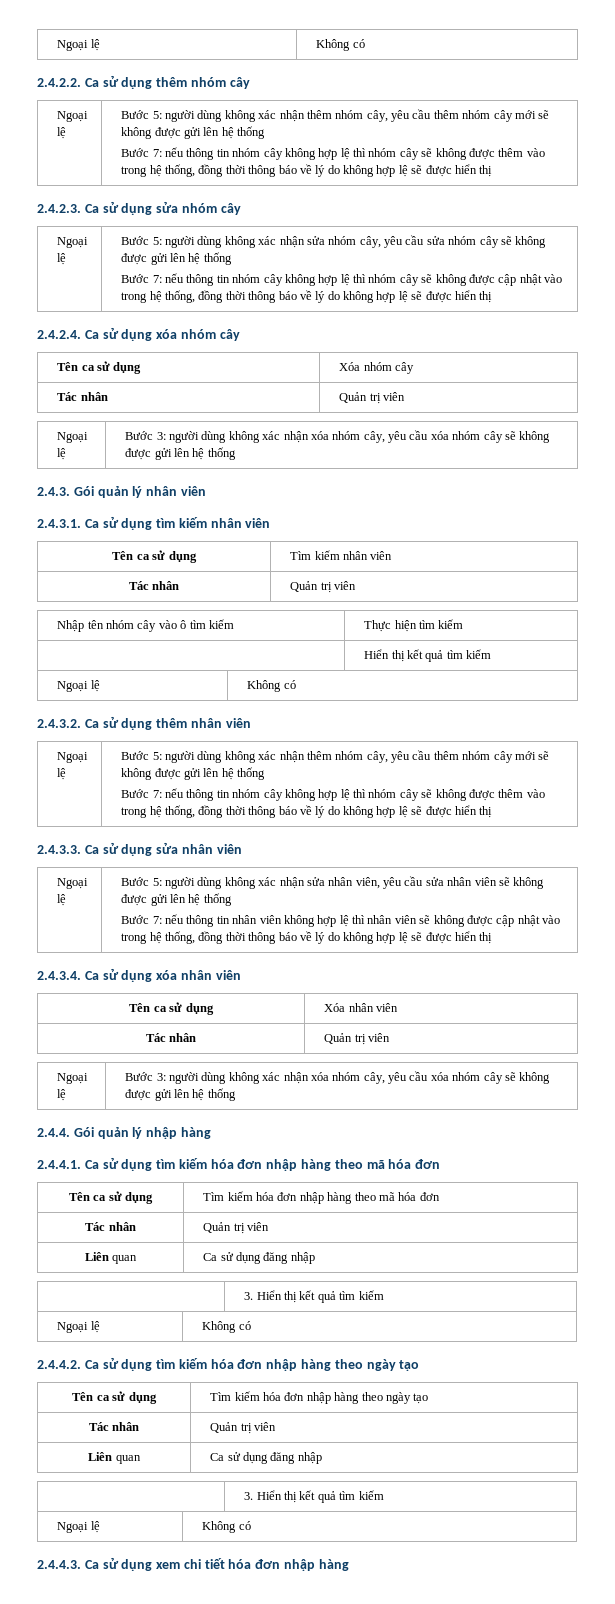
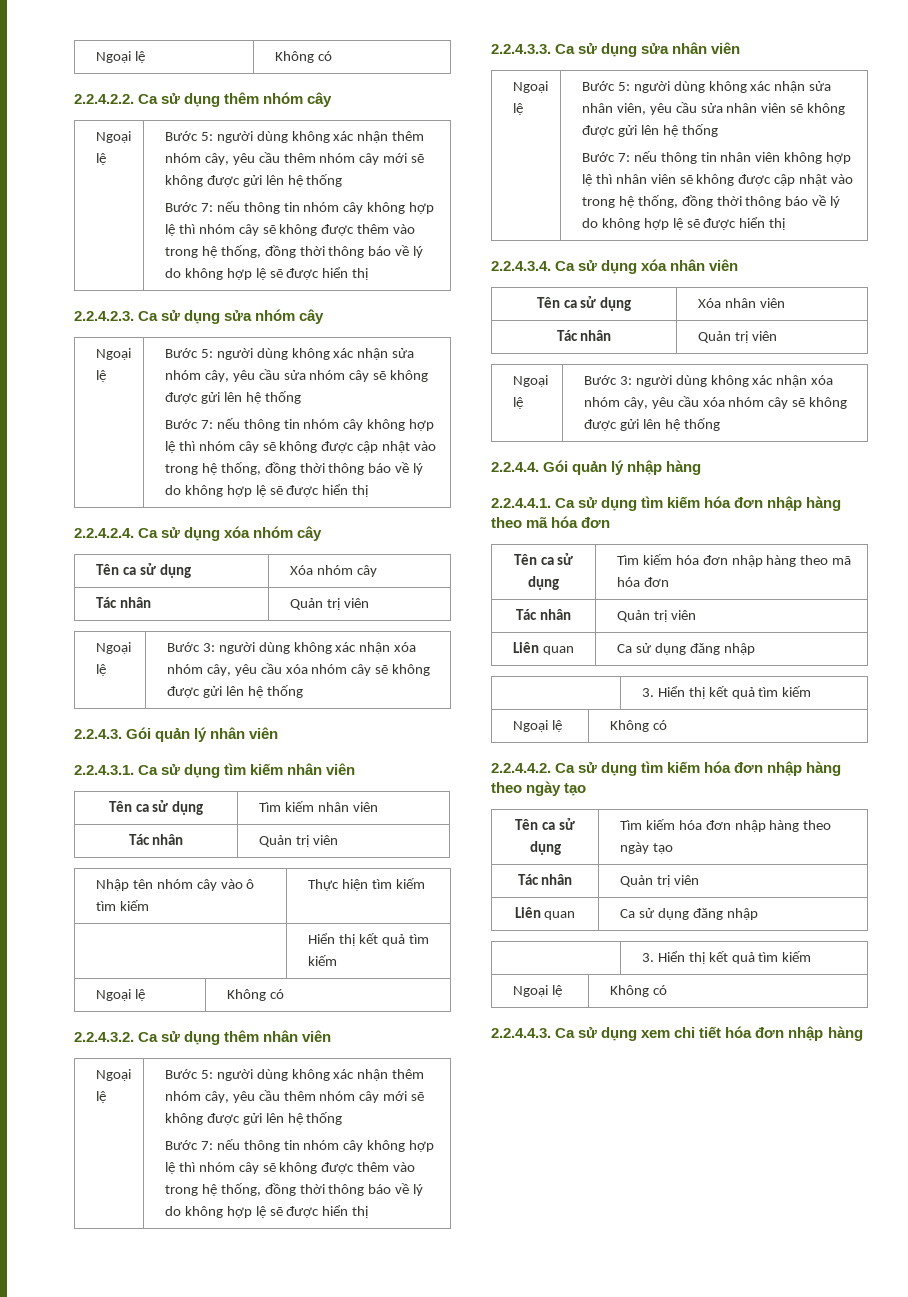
[57,39,100,51] [316,39,365,51] [37,78,81,87] Ngoại lệ | Không có // 2.4.2.2. -> [95,51,145,63] [274,51,332,63] [74,94,134,104] Ngoại lệ | Không có // 2.2.4.2.2.
[37,204,81,213] 2.4.2.3. -> [74,311,134,321] 2.2.4.2.3.
[37,330,81,339] 2.4.2.4. -> [74,528,134,538] 2.2.4.2.4.
[37,487,70,496] 2.4.3. -> [74,729,122,739] 2.2.4.3.
[37,519,81,528] 2.4.3.1. -> [74,765,134,775] 2.2.4.3.1.
[37,719,81,728] 2.4.3.2. -> [74,1032,134,1042] 2.2.4.3.2.
[37,845,81,854] 2.4.3.3. -> [491,44,551,54] 2.2.4.3.3.
[37,971,81,980] 2.4.3.4. -> [491,261,551,271] 2.2.4.3.4.
[37,1128,70,1137] 2.4.4. -> [491,462,539,472] 2.2.4.4.
[37,1160,81,1169] 2.4.4.1. -> [491,498,551,508] 2.2.4.4.1.
[37,1360,81,1369] 2.4.4.2. -> [491,763,551,773] 2.2.4.4.2.
[37,1560,81,1569] 2.4.4.3. -> [491,1028,551,1038] 2.2.4.4.3.

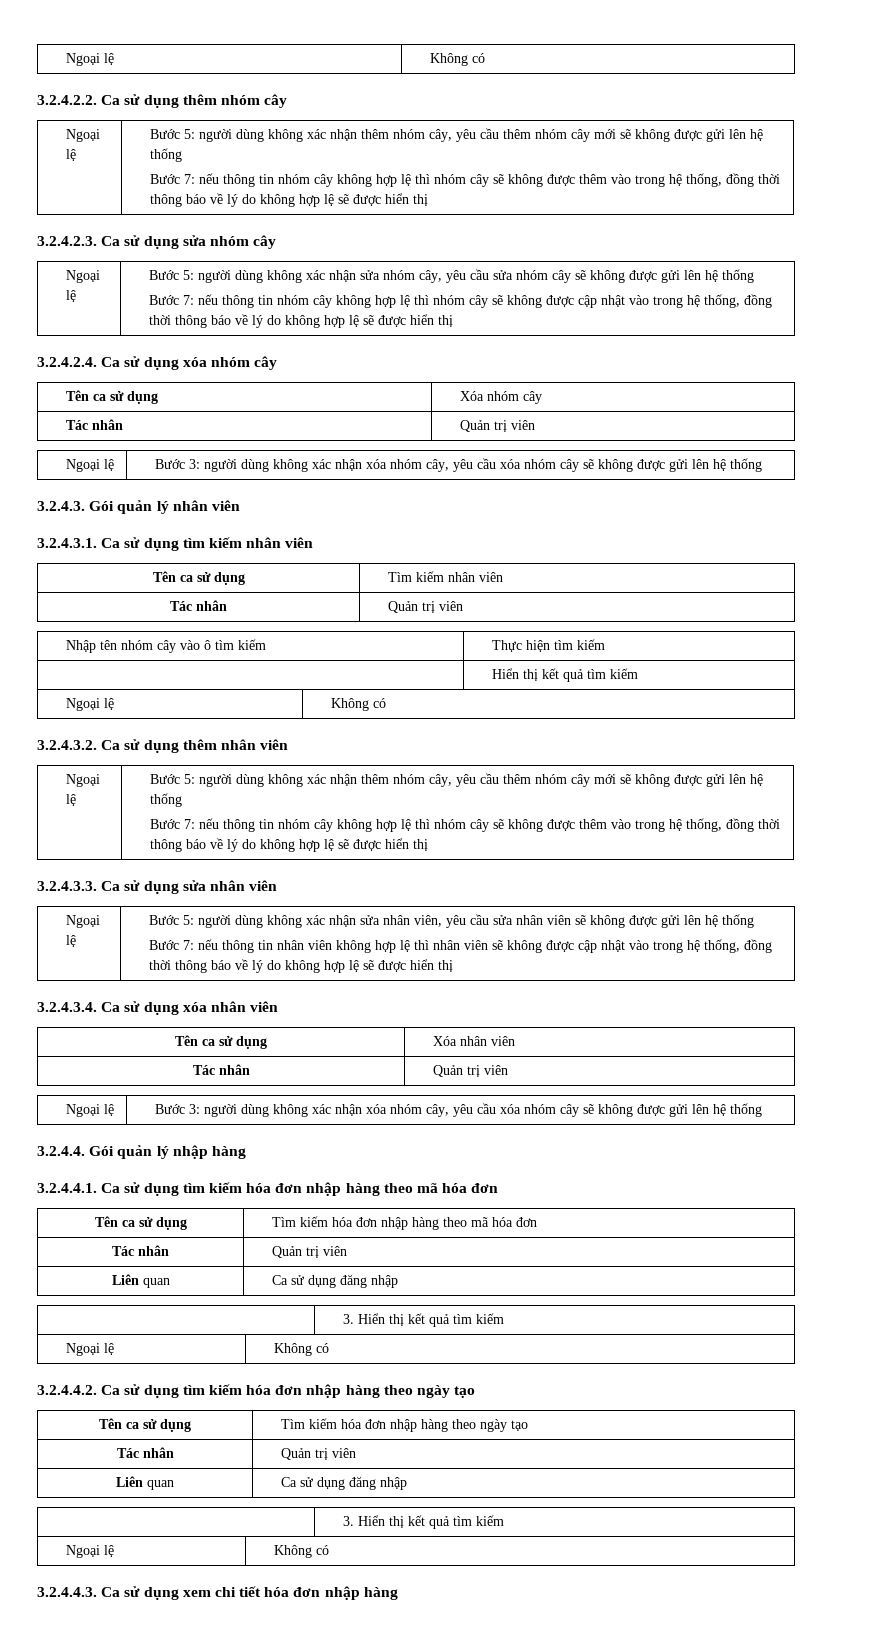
[95,51,145,63] [274,51,332,63] [74,94,134,104] Ngoại lệ | Không có // 2.2.4.2.2. -> [66,53,115,66] [430,53,486,66] [37,95,97,105] Ngoại lệ | Không có // 3.2.4.2.2.
[74,311,134,321] 2.2.4.2.3. -> [37,236,97,246] 3.2.4.2.3.
[74,528,134,538] 2.2.4.2.4. -> [37,357,97,367] 3.2.4.2.4.
[74,729,122,739] 2.2.4.3. -> [37,501,85,511] 3.2.4.3.
[74,765,134,775] 2.2.4.3.1. -> [37,538,97,548] 3.2.4.3.1.
[74,1032,134,1042] 2.2.4.3.2. -> [37,740,97,750] 3.2.4.3.2.
[491,44,551,54] 2.2.4.3.3. -> [37,881,97,891] 3.2.4.3.3.
[491,261,551,271] 2.2.4.3.4. -> [37,1002,97,1012] 3.2.4.3.4.
[491,462,539,472] 2.2.4.4. -> [37,1146,85,1156] 3.2.4.4.
[491,498,551,508] 2.2.4.4.1. -> [37,1183,97,1193] 3.2.4.4.1.
[491,763,551,773] 2.2.4.4.2. -> [37,1385,97,1395] 3.2.4.4.2.
[491,1028,551,1038] 2.2.4.4.3. -> [37,1587,97,1597] 3.2.4.4.3.

